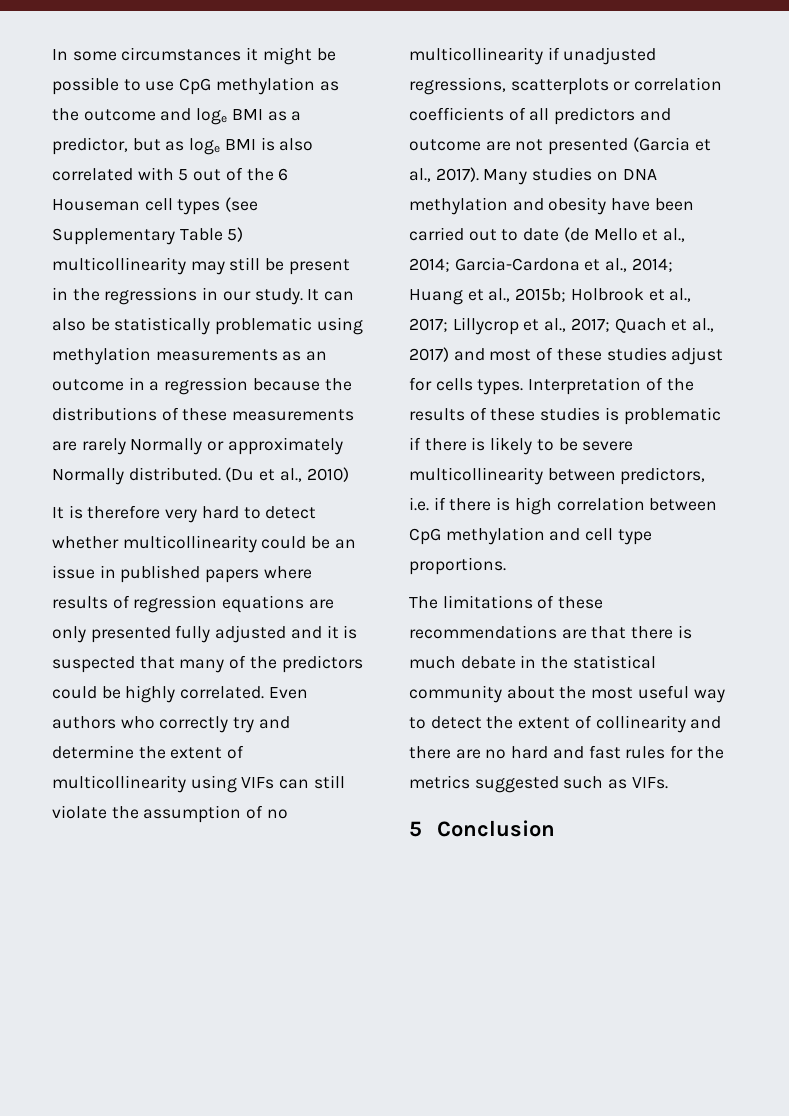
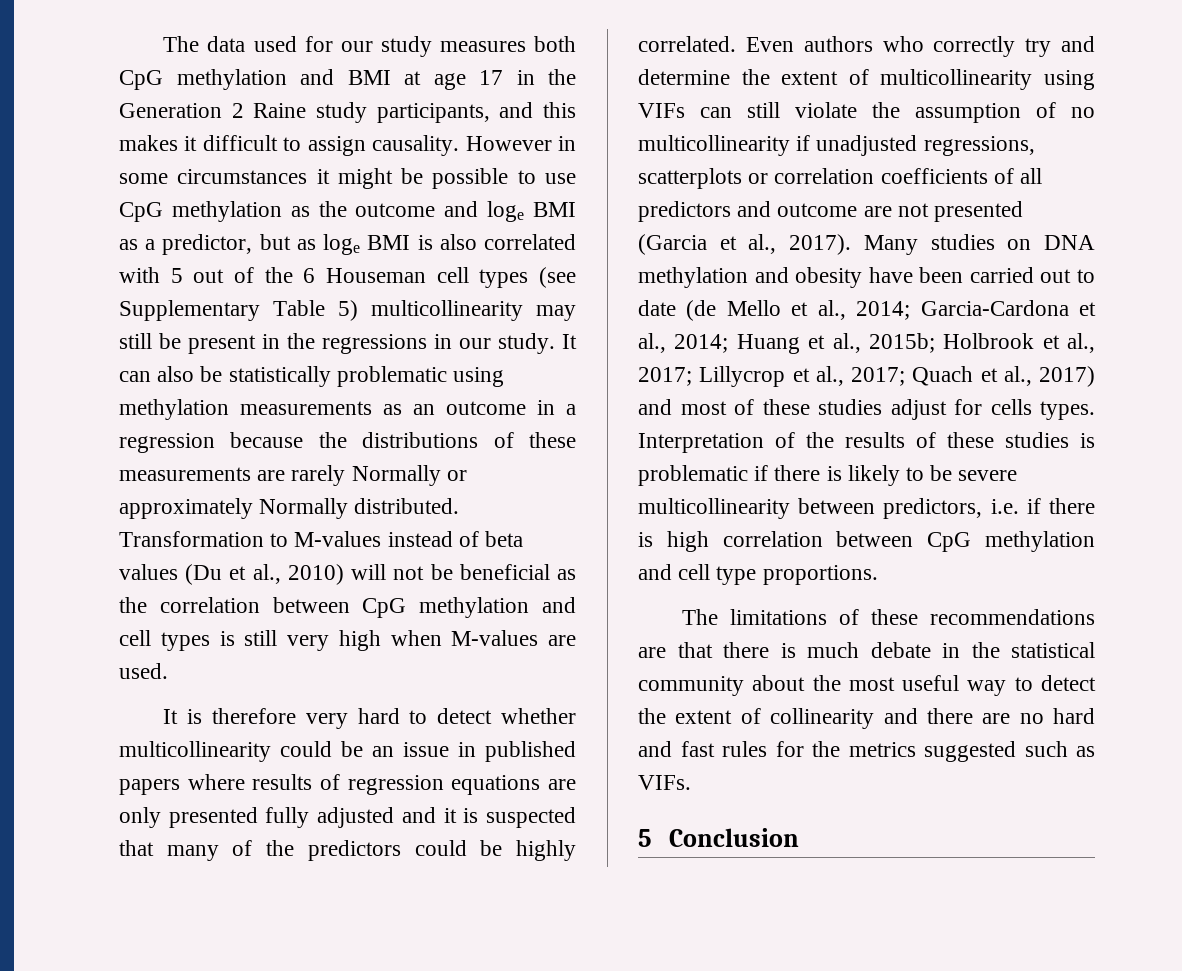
[52,49,68,60] In -> [163,36,576,57] [119,69,576,90] [119,102,576,123] [119,135,576,156] The data used for our study measures both CpG methylation and BMI at age 17 in the Generation 2 Raine study participants, and this makes it difficult to assign causality. However in
[225,467,349,482] (Du et al., 2010) -> [119,531,524,547] [119,564,576,585] [119,597,576,618] [119,630,576,651] [119,663,168,679] Transformation to M-values instead of beta values (Du et al., 2010) will not be beneficial as the correlation between CpG methylation and cell types is still very high when M-values are used.

